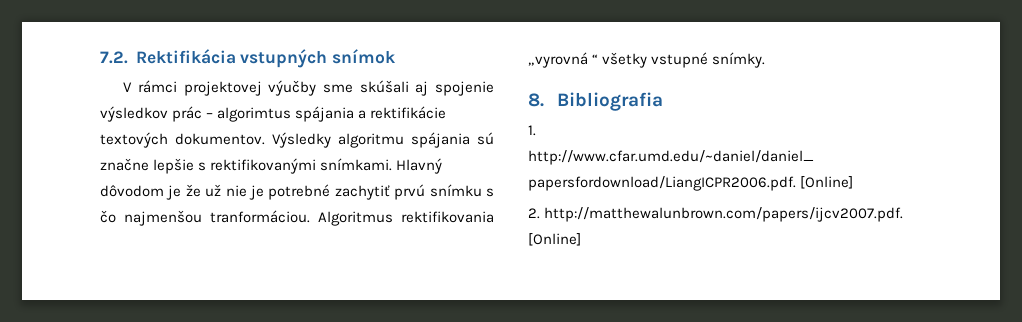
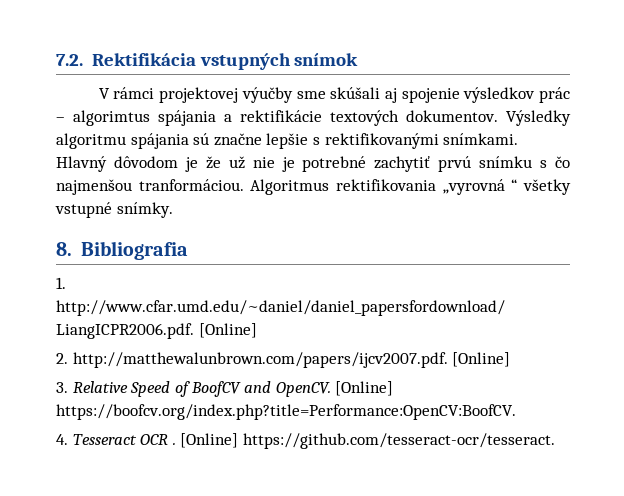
(581, 239) none -> [56,381,394,397] [56,404,516,420] [56,433,555,449] // 3. Relative Speed of BoofCV and OpenCV. [Online] https://boofcv.org/index.php?title=Performance:OpenCV:BoofCV. // 4. Tesseract OCR . [Online] https://github.com/tesseract-ocr/tesseract.

